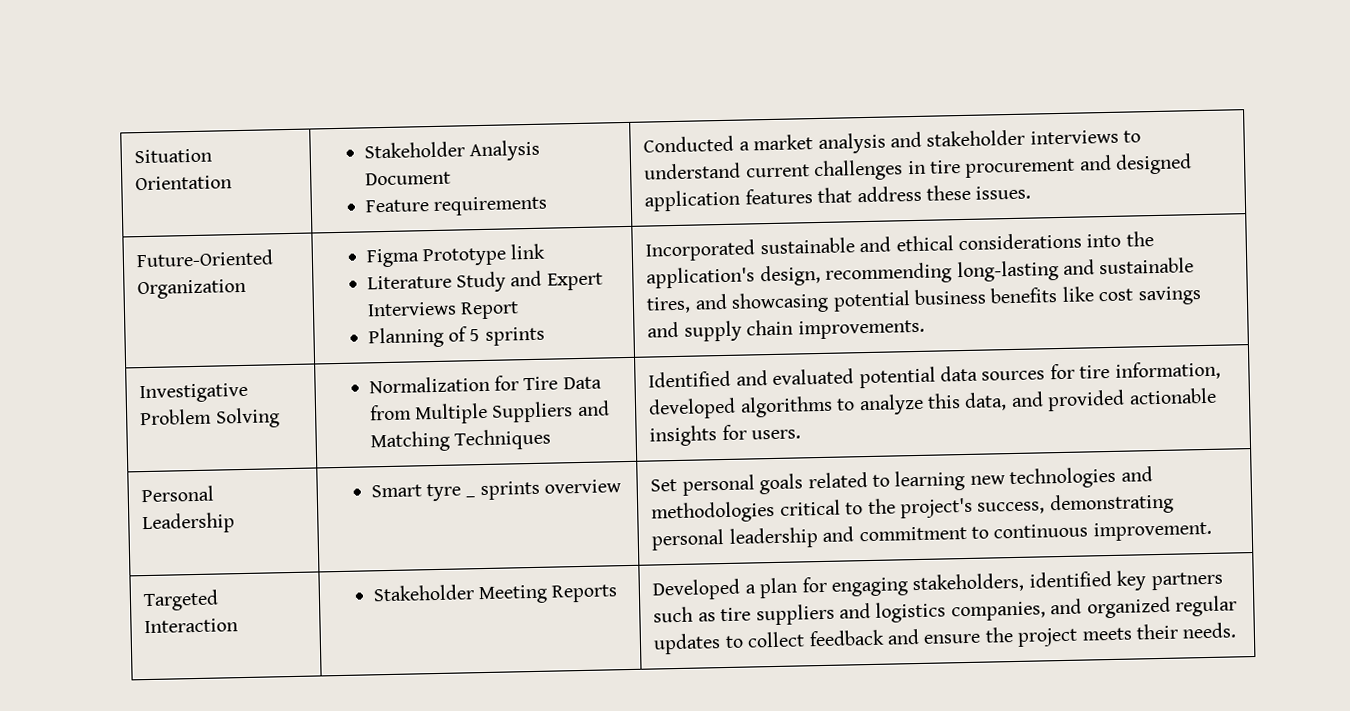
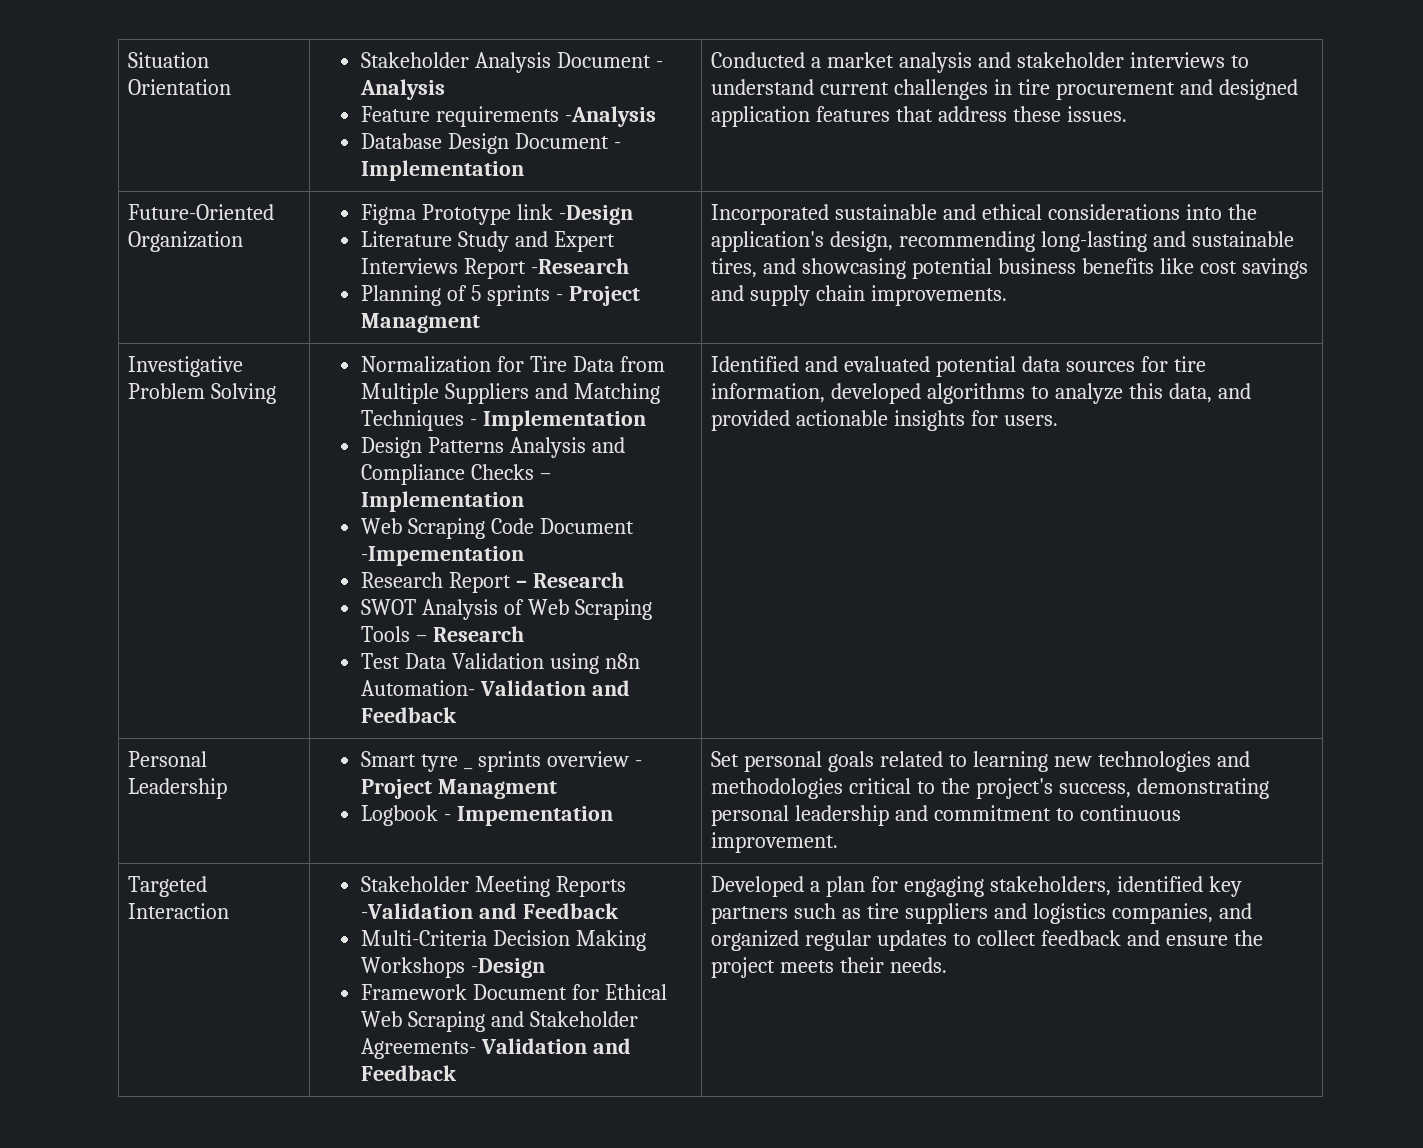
(451, 178) none -> [656,61,664,68] [360,79,446,100] - Analysis
(548, 205) none -> [565,106,657,127] [361,133,622,154] [361,160,525,181] -Analysis // Database Design Document - Implementation
(546, 251) none -> [559,205,634,225] -Design
(519, 310) none -> [531,258,630,274] -Research
(545, 336) none -> [556,286,640,306] [361,313,481,333] - Project Managment
(551, 439) none -> [470,410,647,431] [361,437,626,458] [361,464,552,485] [361,491,525,512] [361,518,635,539] [361,546,525,566] [361,572,625,593] [361,599,653,620] [361,626,525,642] [361,653,641,674] [361,680,631,696] [361,707,458,723] - Implementation // Design Patterns Analysis and Compliance Checks – Implementation // Web Scraping Code Document -Impementation // Research Report – Research // SWOT Analysis of Web Scraping Tools – Research // Test Data Validation using n8n Automation- Validation and Feedback
(623, 486) none -> [634,760,642,767] [361,779,558,799] [361,805,614,826] - Project Managment // Logbook - Impementation
(619, 593) none -> [361,903,620,919] [361,930,647,951] [361,957,546,978] [361,984,668,1000] [361,1011,639,1032] [361,1038,632,1059] [361,1065,458,1081] -Validation and Feedback // Multi-Criteria Decision Making Workshops -Design // Framework Document for Ethical Web Scraping and Stakeholder Agreements- Validation and Feedback

